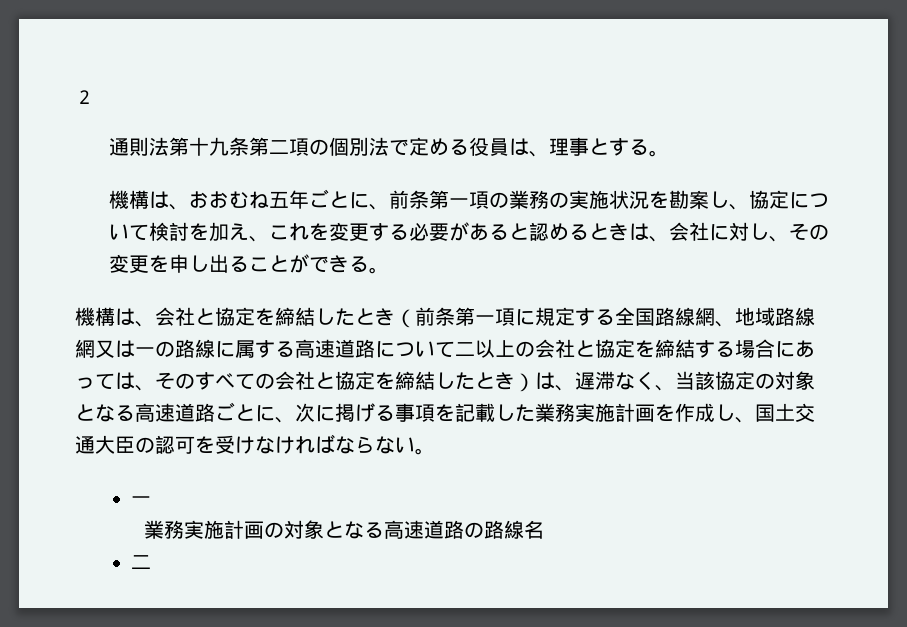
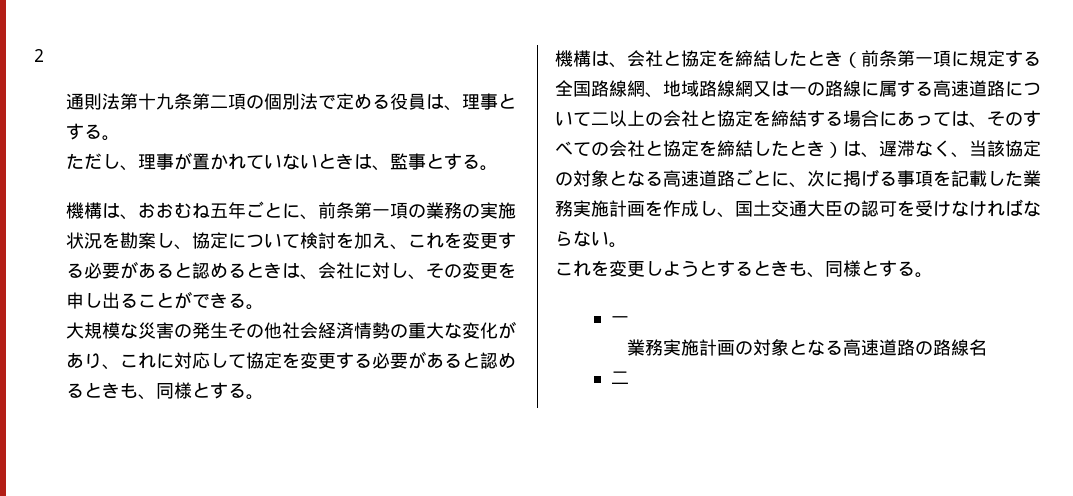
(670, 153) none -> [65,152,498,171] // ただし、理事が置かれていないときは、監事とする。
(390, 270) none -> [65,321,516,339] [65,351,516,370] [65,382,264,400] // 大規模な災害の発生その他社会経済情勢の重大な変化があり、これに対応して協定を変更する必要があると認めるときも、同様とする。
(435, 451) none -> [555,260,933,278] // これを変更しようとするときも、同様とする。

